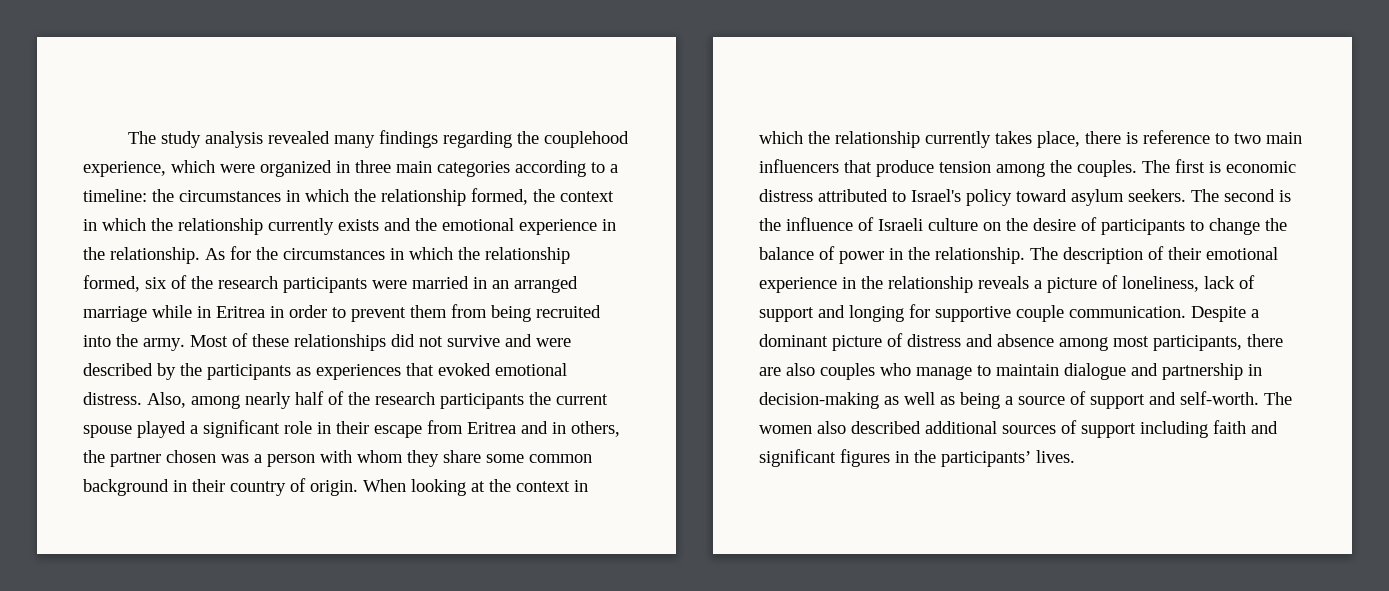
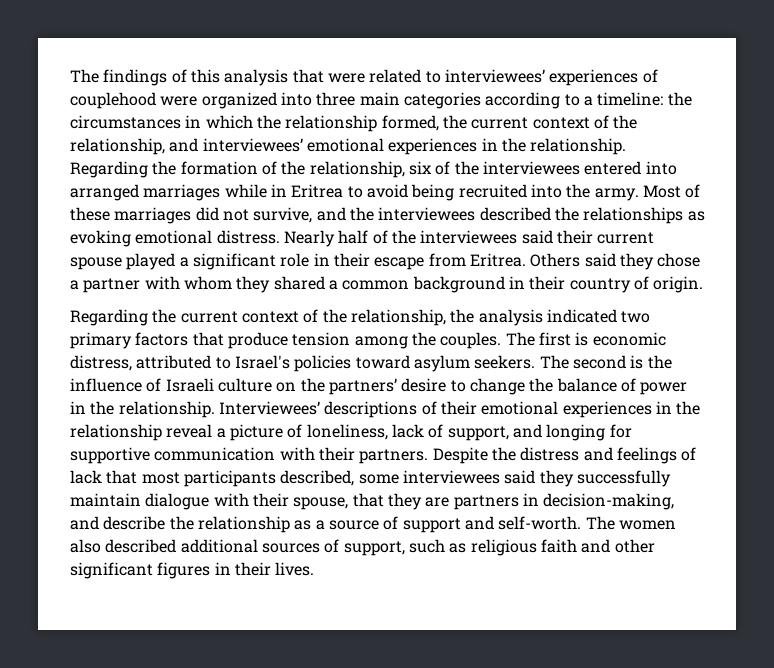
[127,130,629,148] [83,160,215,177] The study analysis revealed many findings regarding the couplehood experience, which -> [70,69,658,86] [70,92,156,109] The findings of this analysis that were related to interviewees’ experiences of couplehood
[336,161,350,173] in -> [280,92,312,106] into
[560,191,614,202] [83,218,616,235] [83,246,570,264] [83,275,578,293] [83,304,487,322] context in which the relationship currently exists and the emotional experience in the relationship. As for the circumstances in which the relationship formed, six of the research participants were married in an arranged marriage while in Eritrea in order to prevent them from -> [471,115,638,129] [70,138,627,155] [70,161,677,178] [70,184,408,201] current context of the relationship, and interviewees’ emotional experiences in the relationship. Regarding the formation of the relationship, six of the interviewees entered into arranged marriages while in Eritrea to avoid
[294,334,386,351] relationships -> [114,207,192,224] marriages
[447,334,571,347] [83,363,567,380] [83,391,551,409] survive and were described by the participants as experiences that evoked emotional distress. Also, among nearly half of the research participants the -> [253,207,705,224] [70,230,593,247] survive, and the interviewees described the relationships as evoking emotional distress. Nearly half of the interviewees said their
[467,421,620,437] [83,450,315,467] Eritrea and in others, the partner chosen was a person -> [469,253,701,270] [70,278,141,293] Eritrea. Others said they chose a partner
[443,450,524,463] share some -> [273,276,338,290] shared a
[363,479,588,496] [759,130,1302,148] [759,159,839,173] When looking at the context in which the relationship currently takes place, there is reference to two main influencers -> [70,309,651,326] [70,332,189,349] // Regarding the current context of the relationship, the analysis indicated two primary factors
[759,189,813,202] distress -> [70,355,132,371] distress,
[966,189,1012,206] policy -> [294,355,352,372] policies
[1033,217,1185,235] desire of participants -> [328,378,447,395] partners’ desire
[1030,247,1143,264] The description -> [218,401,418,418] Interviewees’ descriptions
[759,277,837,293] experience -> [562,401,652,418] experiences
[978,276,1029,289] reveals -> [166,424,213,438] reveal
[759,307,814,322] support -> [447,426,509,441] support,
[1016,305,1259,322] [759,333,1283,351] [759,363,1262,380] [759,392,1000,409] couple communication. Despite a dominant picture of distress and absence among most participants, there are also couples who manage to maintain dialogue and partnership in decision-making as well as being -> [154,447,697,464] [70,470,671,487] [70,493,675,510] [70,516,312,533] communication with their partners. Despite the distress and feelings of lack that most participants described, some interviewees said they successfully maintain dialogue with their spouse, that they are partners in decision-making, and describe the relationship as
[1081,421,1208,438] support including -> [343,539,537,556] support, such as religious
(1278, 427) none -> [614,539,655,553] other
[914,450,1031,467] the participants’ -> [234,562,271,576] their

